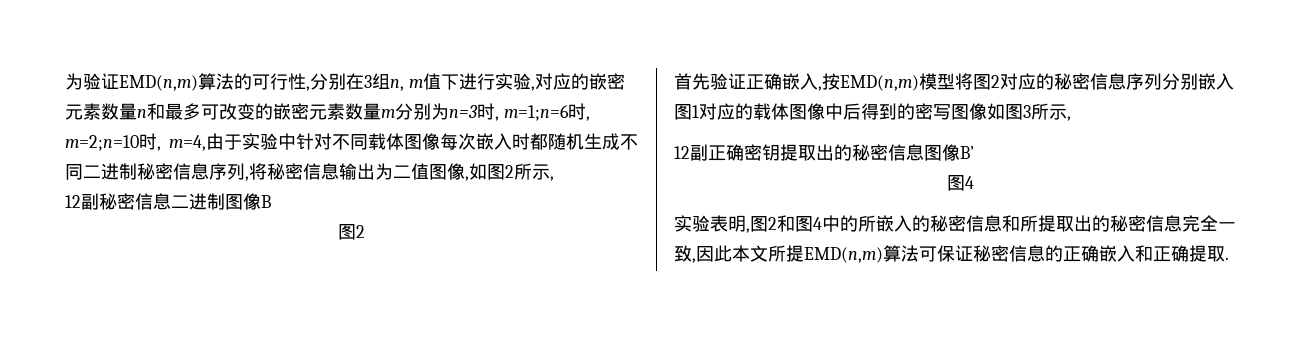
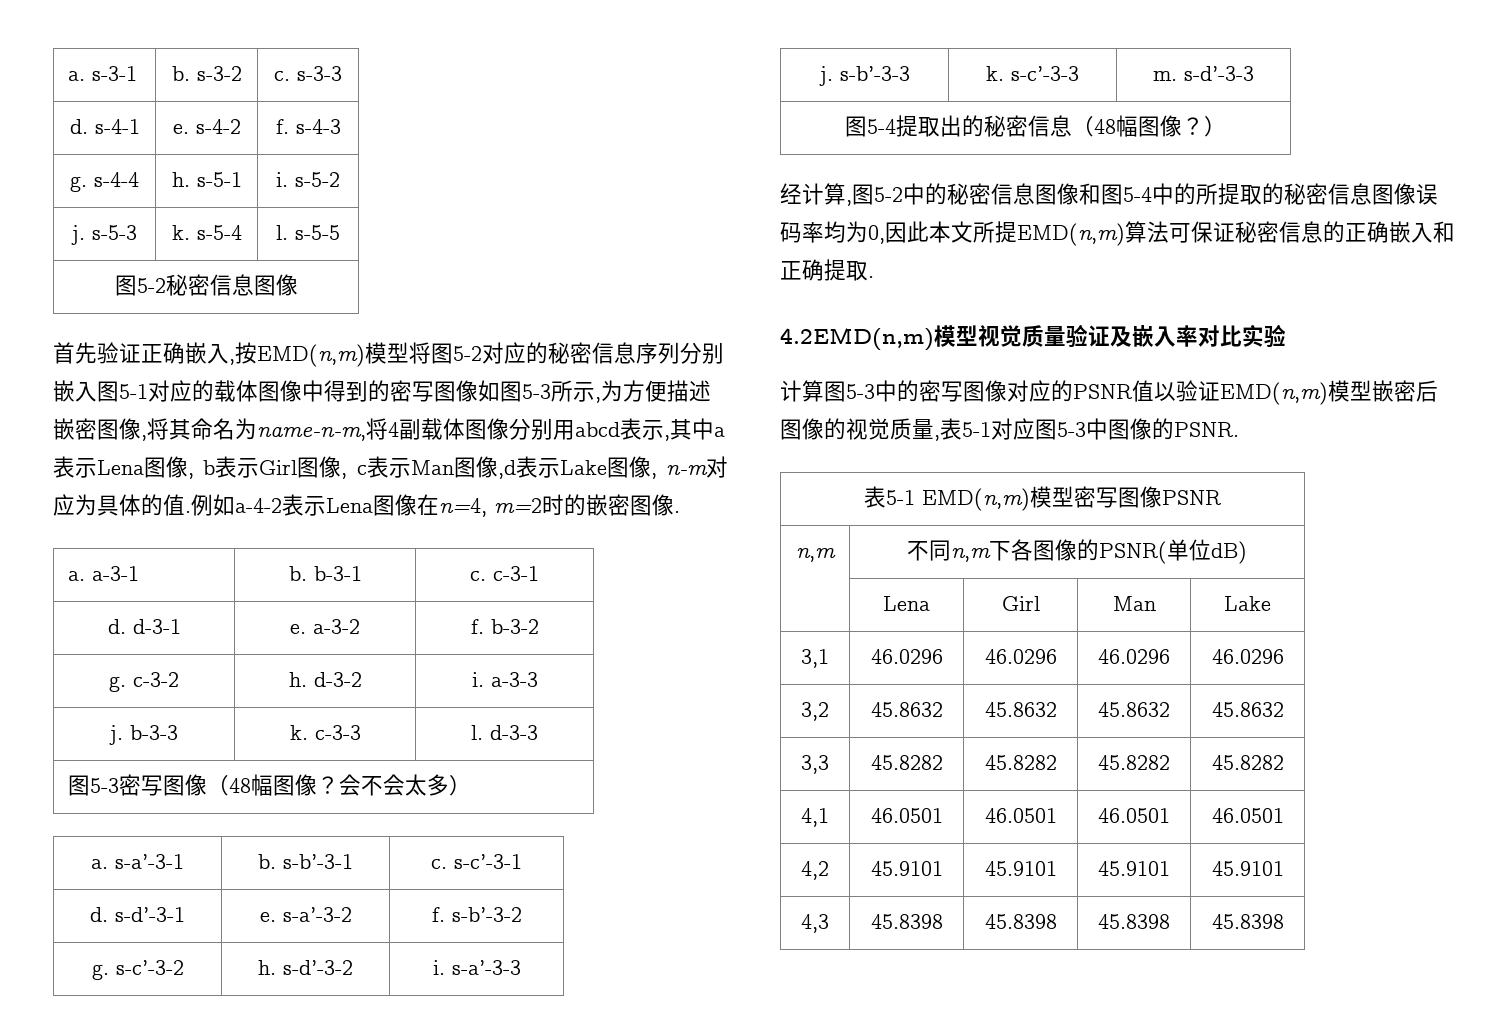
[65,73,625,91] [65,103,590,121] [65,133,638,151] [65,163,554,181] [65,193,271,210] [338,224,365,240] 为验证EMD(n,m)算法的可行性,分别在3组n, m值下进行实验,对应的嵌密元素数量n和最多可改变的嵌密元素数量m分别为n=3时, m=1;n=6时, m=2;n=10时, m=4,由于实验中针对不同载体图像每次嵌入时都随机生成不同二进制秘密信息序列,将秘密信息输出为二值图像,如图2所示, // 12副秘密信息二进制图像B // 图2 -> [68,66,138,81] [171,66,242,81] [274,66,342,81] [69,119,140,134] [172,119,241,134] [275,119,341,134] [70,172,139,192] [171,172,242,187] [276,172,340,187] [71,225,137,245] [171,225,242,240] [276,225,340,240] [114,274,298,296] a. s-3-1 | b. s-3-2 | c. s-3-3 // d. s-4-1 | e. s-4-2 | f. s-4-3 // g. s-4-4 | h. s-5-1 | i. s-5-2 // j. s-5-3 | k. s-5-4 | l. s-5-5 // 图5-2秘密信息图像
[991,75,1000,88] 2 -> [453,346,482,361] 5-2
[692,105,699,118] 1 -> [119,384,148,399] 5-1
[843,103,861,120] 后 -> (324, 391) none
[1023,103,1071,121] [674,144,974,161] [947,175,974,191] [674,215,1236,233] [674,245,696,263] 3所示, // 12副正确密钥提取出的秘密信息图像B’ // 图4 // 实验表明,图2和图4中的所嵌入的秘密信息和所提取出的秘密信息完全一致, -> [522,380,711,403] [53,418,725,441] [53,456,729,479] [53,494,680,517] [68,566,140,581] [288,566,362,581] [470,566,539,581] [107,619,181,634] [290,619,360,634] [470,619,539,634] [109,672,179,692] [288,672,362,687] [471,672,538,687] [109,725,178,745] [289,725,361,740] [471,725,538,740] [68,774,472,796] [91,854,184,869] [258,854,353,869] [431,854,522,869] [90,907,185,922] [259,907,352,922] [431,907,522,922] [91,960,184,980] [258,960,353,975] [432,960,521,975] [818,66,910,86] [986,66,1079,81] [1153,66,1254,81] [845,115,1226,137] [780,183,1438,206] [780,221,885,244] 5-3所示,为方便描述嵌密图像,将其命名为name-n-m,将4副载体图像分别用abcd表示,其中a表示Lena图像, b表示Girl图像, c表示Man图像,d表示Lake图像, n-m对应为具体的值.例如a-4-2表示Lena图像在n=4, m=2时的嵌密图像. // a. a-3-1 | b. b-3-1 | c. c-3-1 // d. d-3-1 | e. a-3-2 | f. b-3-2 // g. c-3-2 | h. d-3-2 | i. a-3-3 // j. b-3-3 | k. c-3-3 | l. d-3-3 // 图5-3密写图像（48幅图像？会不会太多） // a. s-a’-3-1 | b. s-b’-3-1 | c. s-c’-3-1 // d. s-d’-3-1 | e. s-a’-3-2 | f. s-b’-3-2 // g. s-c’-3-2 | h. s-d’-3-2 | i. s-a’-3-3 // j. s-b’-3-3 | k. s-c’-3-3 | m. s-d’-3-3 // 图5-4提取出的秘密信息（48幅图像？） // 经计算,图5-2中的秘密信息图像和图5-4中的所提取的秘密信息图像误码率均为0,
(1229, 258) none -> [780,324,1286,351] [780,380,1438,405] [780,418,1239,441] [864,486,1221,511] [796,548,836,562] [907,539,1247,564] [883,596,930,611] [1001,596,1040,611] [1112,596,1156,611] [1224,596,1271,611] [801,649,829,668] [870,649,943,664] [984,649,1057,664] [1098,649,1170,664] [1211,649,1284,664] [801,702,829,721] [870,702,943,717] [984,702,1057,717] [1098,702,1170,717] [1211,702,1284,717] [801,755,829,774] [870,755,943,770] [984,755,1057,770] [1098,755,1170,770] [1211,755,1284,770] [801,808,829,827] [870,808,943,823] [984,808,1057,823] [1098,808,1170,823] [1211,808,1284,823] [801,861,829,880] [870,861,943,876] [984,861,1057,876] [1098,861,1170,876] [1211,861,1284,876] [801,914,829,933] [870,914,943,929] [984,914,1057,929] [1098,914,1170,929] [1211,914,1284,929] // 4.2EMD(n,m)模型视觉质量验证及嵌入率对比实验 // 计算图5-3中的密写图像对应的PSNR值以验证EMD(n,m)模型嵌密后图像的视觉质量,表5-1对应图5-3中图像的PSNR. // 表5-1 EMD(n,m)模型密写图像PSNR // n,m | 不同n,m下各图像的PSNR(单位dB) // | Lena | Girl | Man | Lake // 3,1 | 46.0296 | 46.0296 | 46.0296 | 46.0296 // 3,2 | 45.8632 | 45.8632 | 45.8632 | 45.8632 // 3,3 | 45.8282 | 45.8282 | 45.8282 | 45.8282 // 4,1 | 46.0501 | 46.0501 | 46.0501 | 46.0501 // 4,2 | 45.9101 | 45.9101 | 45.9101 | 45.9101 // 4,3 | 45.8398 | 45.8398 | 45.8398 | 45.8398

